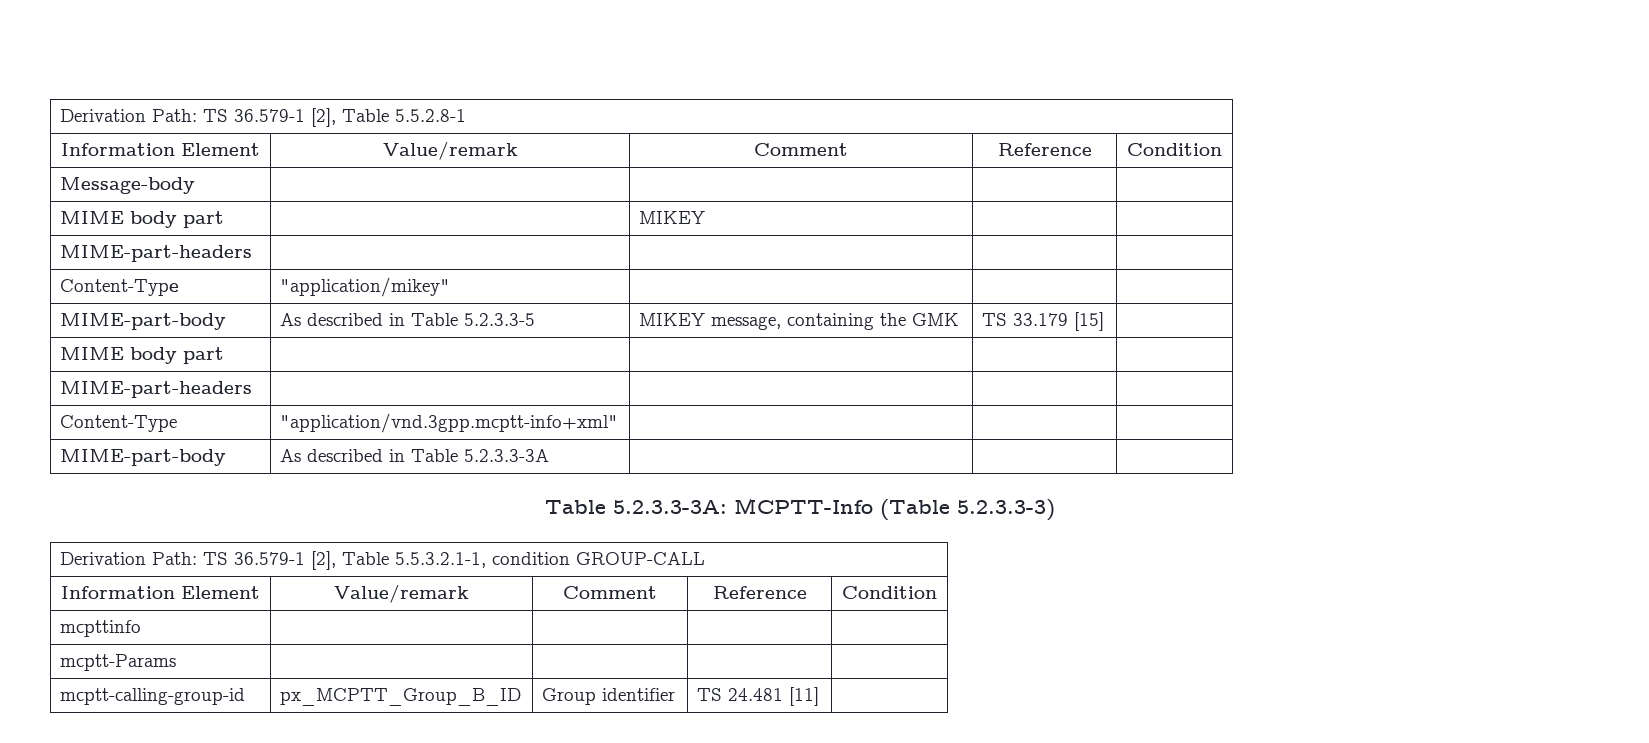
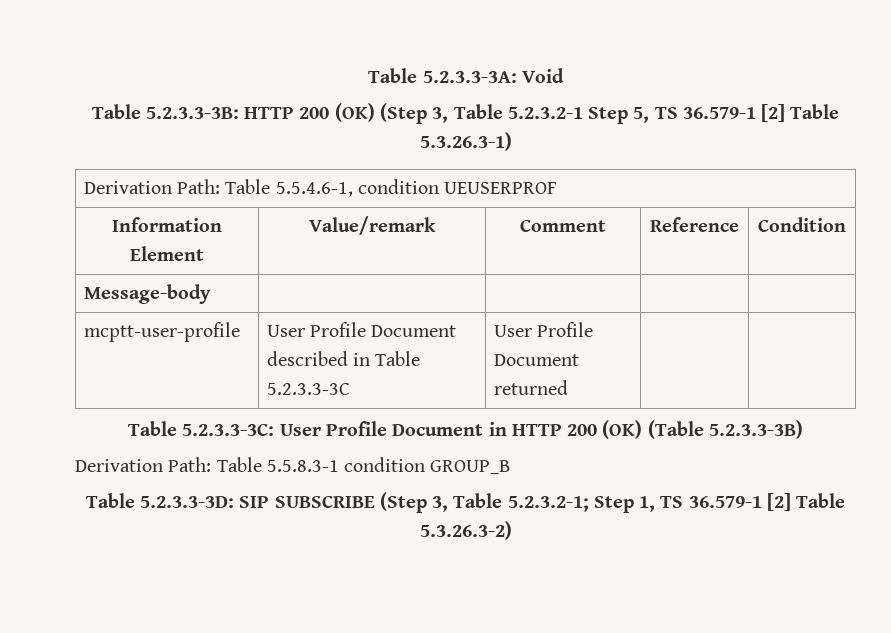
[60,108,467,127] Derivation Path: TS 36.579-1 [2], Table 5.5.2.8-1 -> [368,68,564,83] [91,103,840,124] [419,132,512,151] [83,179,558,197] Table 5.2.3.3-3A: Void // Table 5.2.3.3-3B: HTTP 200 (OK) (Step 3, Table 5.2.3.2-1 Step 5, TS 36.579-1 [2] Table 5.3.26.3-1) // Derivation Path: Table 5.5.4.6-1, condition UEUSERPROF
[60,211,225,228] [639,211,706,224] [60,245,253,262] [60,279,180,296] [280,277,451,297] [60,313,227,330] [280,313,536,326] [639,313,960,330] [982,312,1105,331] [60,347,225,364] [60,381,253,398] [60,415,178,432] [280,413,619,433] [60,449,227,466] [280,449,550,462] [544,498,1055,521] [60,551,706,570] [60,586,260,599] [334,584,469,603] [563,586,657,599] [712,586,807,599] [842,586,937,599] [60,620,142,637] [60,654,177,671] [60,688,246,705] [280,688,522,706] [542,688,676,705] [697,687,820,706] MIME body part | | MIKEY | | // MIME-part-headers | | | | // Content-Type | "application/mikey" | | | // MIME-part-body | As described in Table 5.2.3.3-5 | MIKEY message, containing the GMK | TS 33.179 [15] | // MIME body part | | | | // MIME-part-headers | | | | // Content-Type | "application/vnd.3gpp.mcptt-info+xml" | | | // MIME-part-body | As described in Table 5.2.3.3-3A | | | // Table 5.2.3.3-3A: MCPTT-Info (Table 5.2.3.3-3) // Derivation Path: TS 36.579-1 [2], Table 5.5.3.2.1-1, condition GROUP-CALL // Information Element | Value/remark | Comment | Reference | Condition // mcpttinfo | | | | // mcptt-Params | | | | // mcptt-calling-group-id | px_MCPTT_Group_B_ID | Group identifier | TS 24.481 [11] | -> [83,322,240,342] [266,322,457,337] [266,351,421,366] [266,383,350,395] [493,322,594,337] [493,354,579,366] [493,380,568,395] [128,420,803,439] [75,457,511,474] [85,492,846,513] [419,521,512,540] mcptt-user-profile | User Profile Document described in Table 5.2.3.3-3C | User Profile Document returned | | // Table 5.2.3.3-3C: User Profile Document in HTTP 200 (OK) (Table 5.2.3.3-3B) // Derivation Path: Table 5.5.8.3-1 condition GROUP_B // Table 5.2.3.3-3D: SIP SUBSCRIBE (Step 3, Table 5.2.3.2-1; Step 1, TS 36.579-1 [2] Table 5.3.26.3-2)

